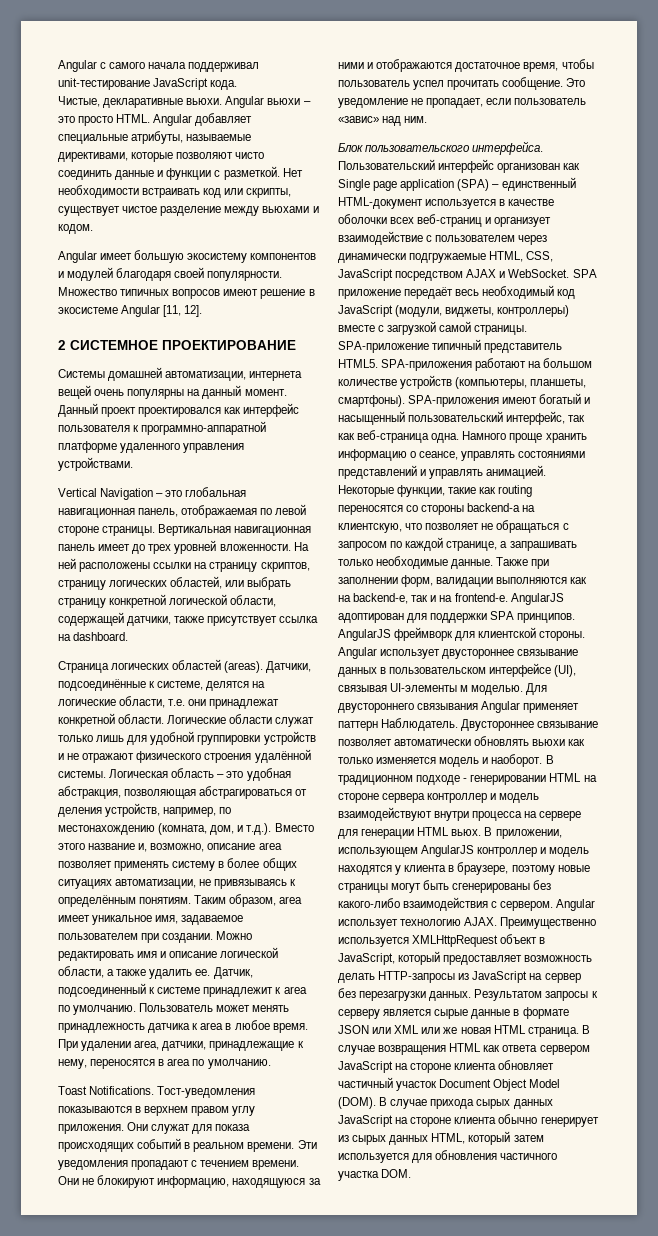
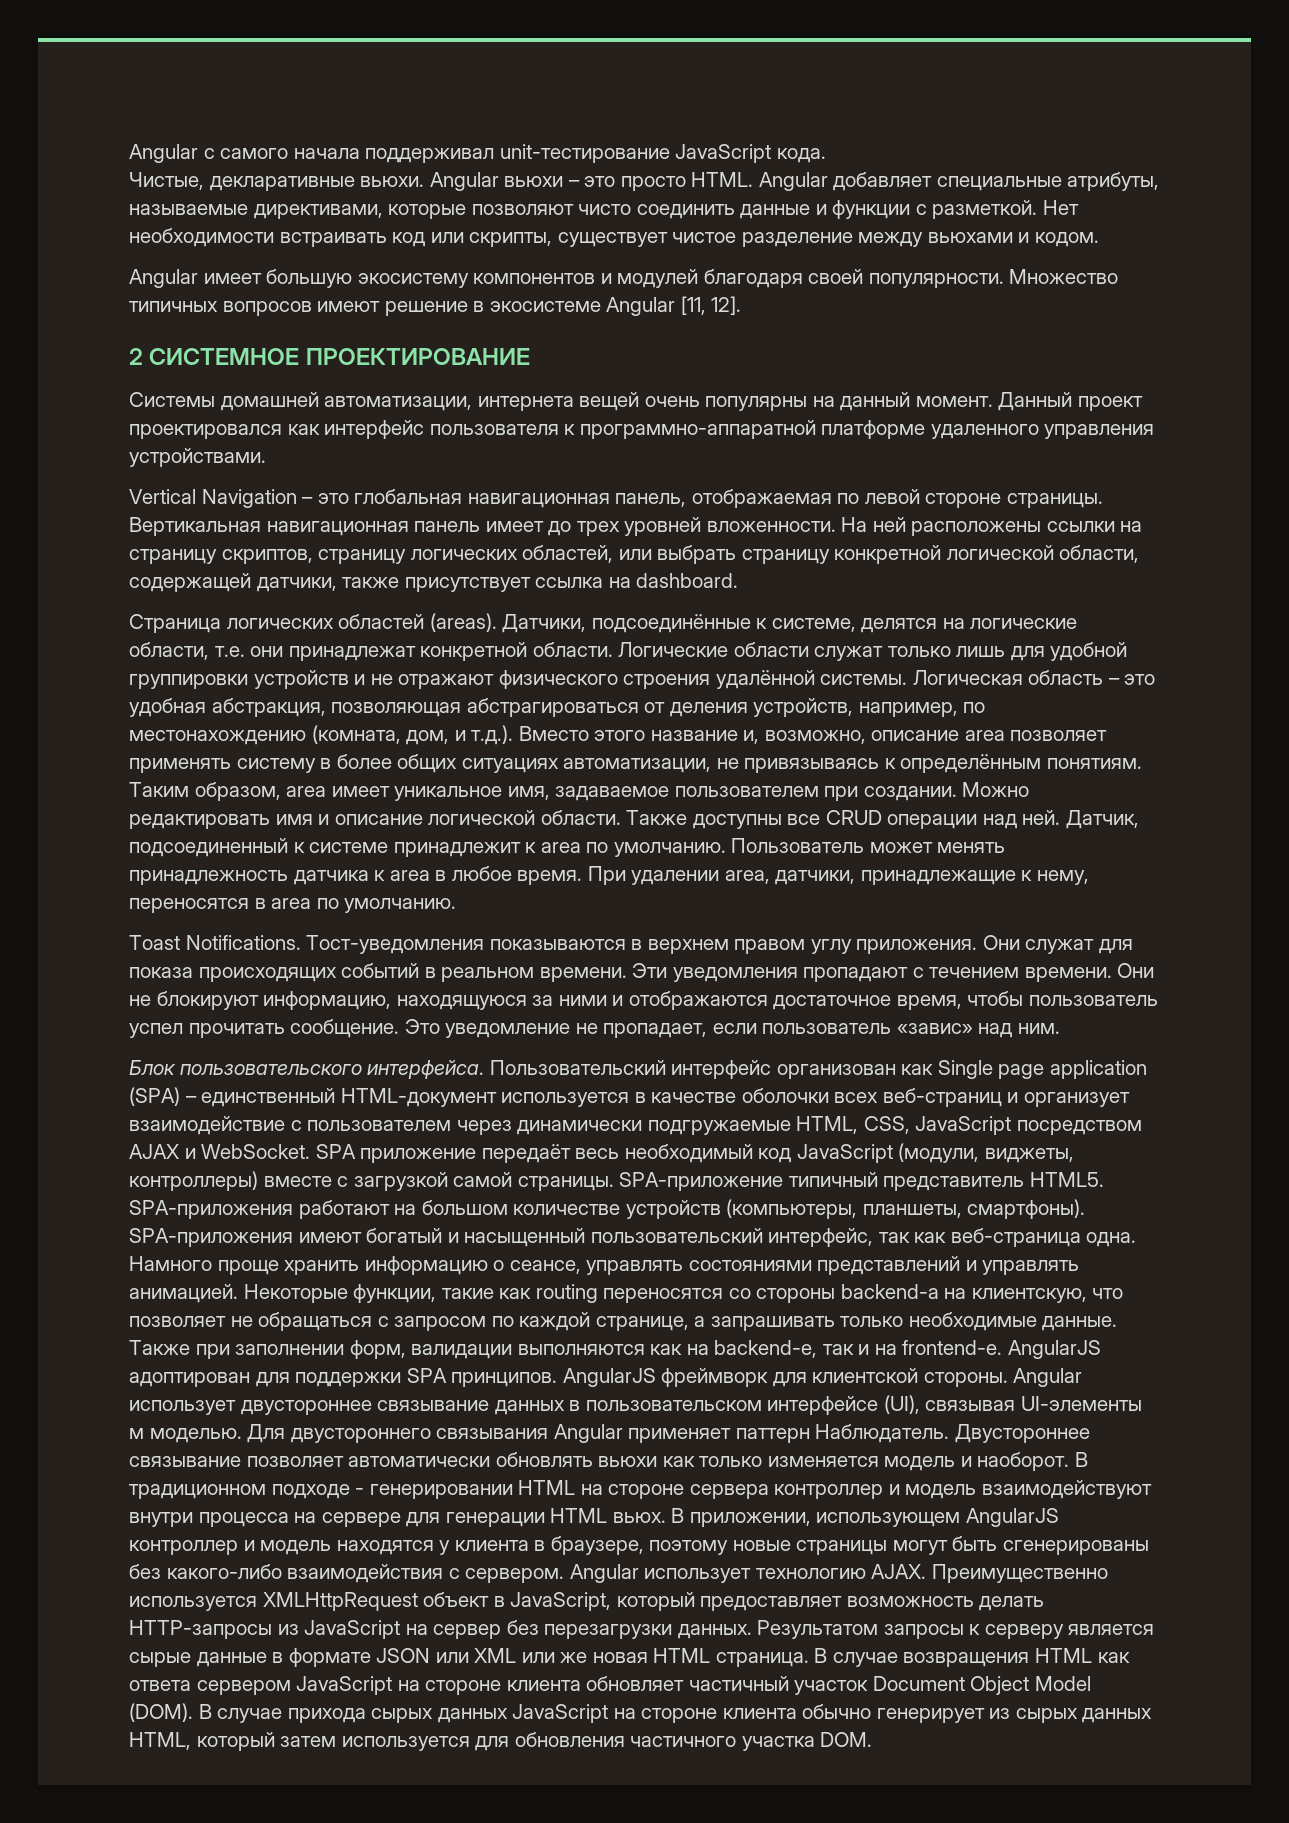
[58,966,211,979] области, а также удалить ее. -> [540,810,1061,829] области. Также доступны все CRUD операции над ней.

